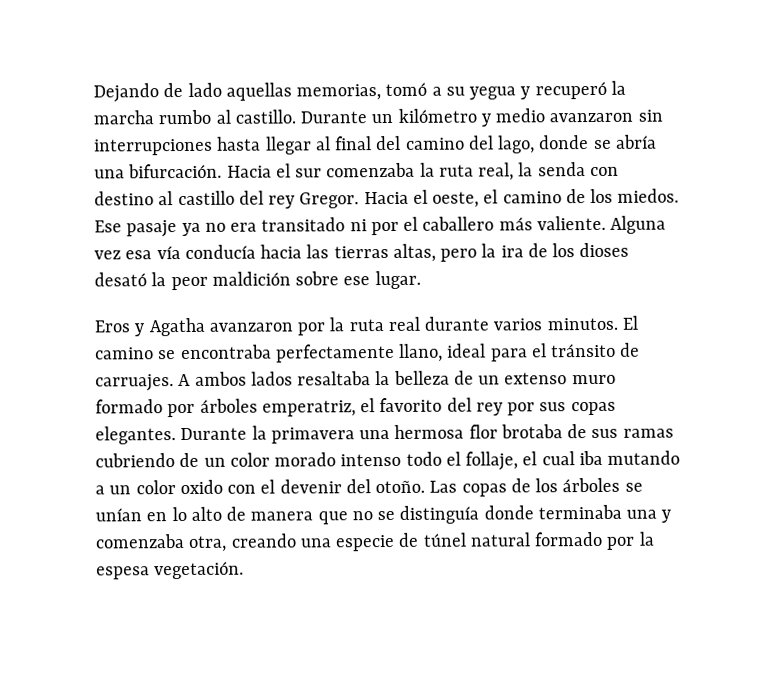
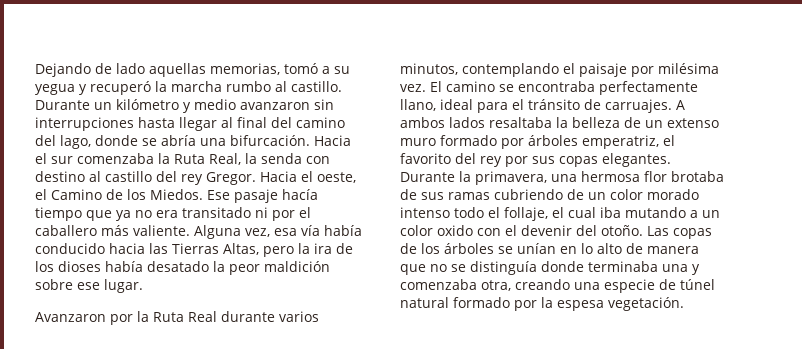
[438,162,515,181] ruta real, -> [174,153,241,165] Ruta Real,
[502,188,680,204] camino de los miedos. -> [51,189,203,200] Camino de los Miedos.
(178, 229) none -> [282,189,318,200] [35,207,112,221] hacía tiempo que
[94,250,121,260] vez -> [245,228,270,237] vez,
[184,243,436,262] conducía hacia las tierras altas, -> [324,225,362,236] [35,243,259,255] había conducido hacia las Tierras Altas,
[94,272,147,287] desató -> [105,261,209,272] había desatado
[94,316,618,337] Eros y Agatha avanzaron por la ruta real durante varios minutos. -> [35,311,319,325] [400,63,719,77] [400,84,426,92] Avanzaron por la Ruta Real durante varios minutos, contemplando el paisaje por milésima vez.
[270,427,355,444] primavera -> [475,171,547,185] primavera,

